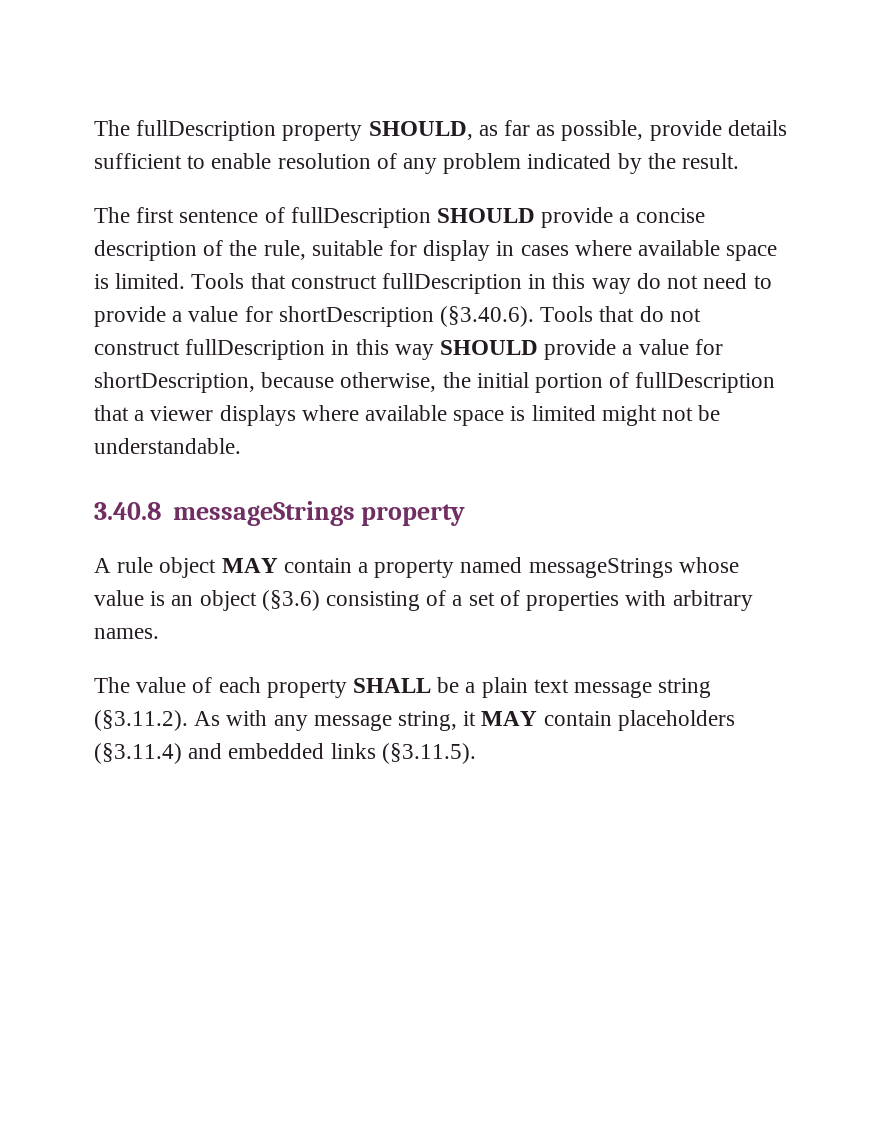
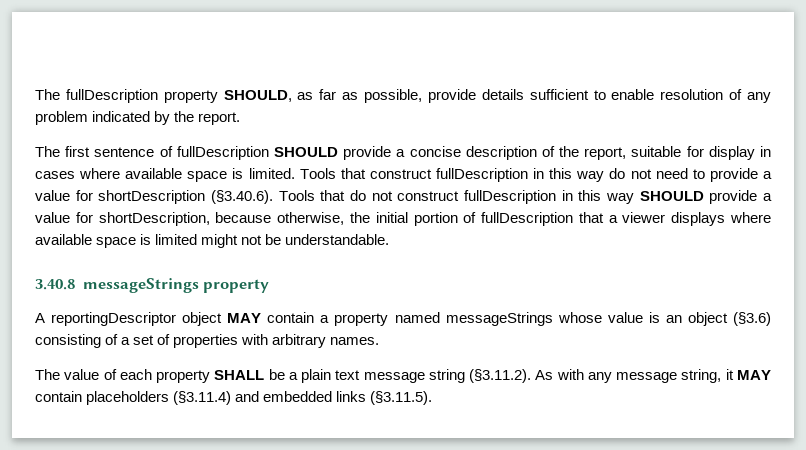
[682,153,740,169] result. -> [198,112,241,125] report.
[263,240,306,260] rule, -> [584,147,627,160] report,
[117,557,154,573] rule -> [51,312,177,326] reportingDescriptor

